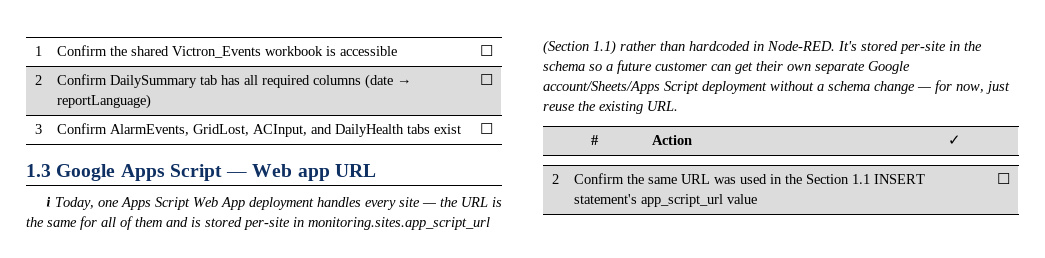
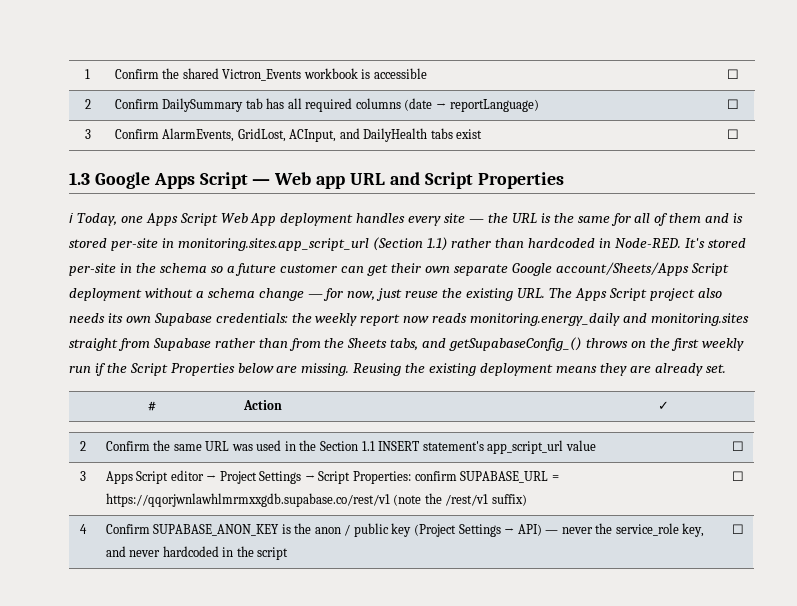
(376, 170) none -> [389,172,564,189] and Script Properties
(678, 106) none -> [548,288,722,301] [69,313,749,326] [69,337,744,351] [69,363,726,376] The Apps Script project also needs its own Supabase credentials: the weekly report now reads monitoring.energy_daily and monitoring.sites straight from Supabase rather than from the Sheets tabs, and getSupabaseConfig_() throws on the first weekly run if the Script Properties below are missing. Reusing the existing deployment means they are already set.
(1010, 178) none -> [80,471,86,481] [105,470,559,484] [105,493,527,507] [731,471,744,481] [80,524,87,534] [105,523,705,537] [105,546,289,560] [731,524,744,534] // 3 | Apps Script editor → Project Settings → Script Properties: confirm SUPABASE_URL = https://qqorjwnlawhlmrmxxgdb.supabase.co/rest/v1 (note the /rest/v1 suffix) | ☐ // 4 | Confirm SUPABASE_ANON_KEY is the anon / public key (Project Settings → API) — never the service_role key, and never hardcoded in the script | ☐

